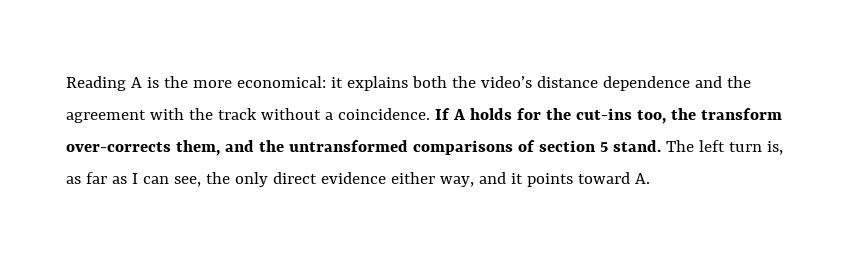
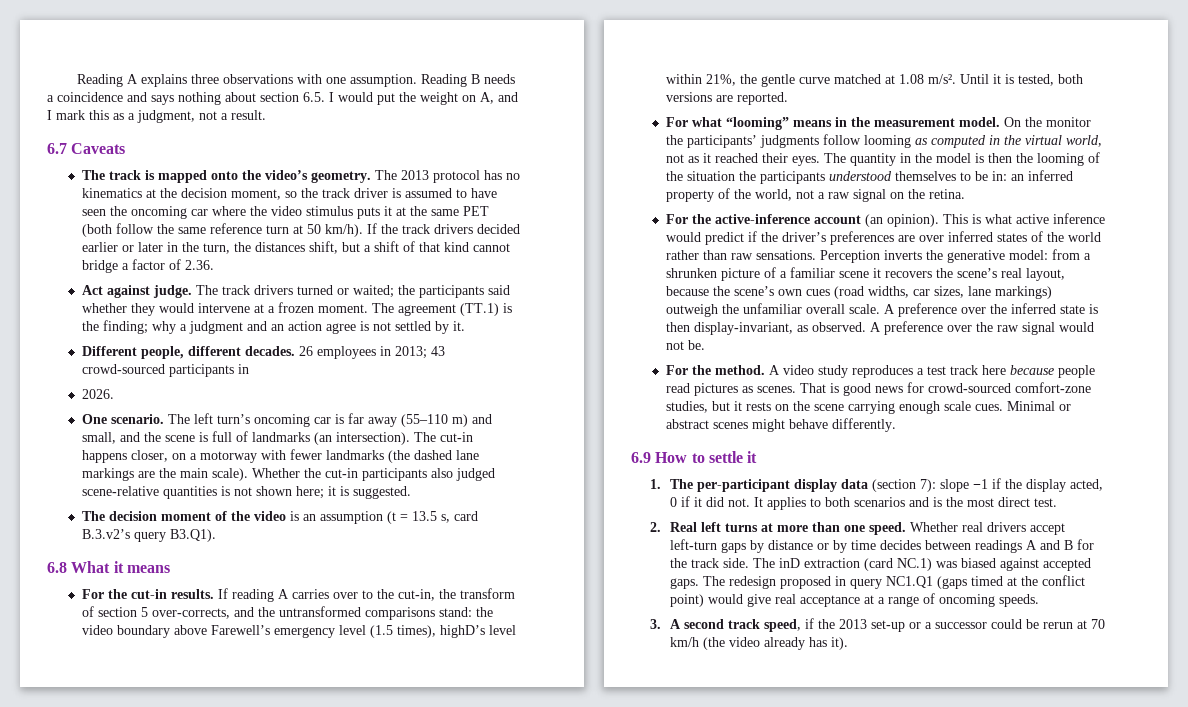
[146,76,751,91] [66,108,782,124] [66,140,783,156] [66,172,650,187] is the more economical: it explains both the video’s distance dependence and the agreement with the track without a coincidence. If A holds for the cut-ins too, the transform over-corrects them, and the untransformed comparisons of section 5 stand. The left turn is, as far as I can see, the only direct evidence either way, and it points toward A. -> [140,74,515,87] [47,92,518,105] [47,110,266,123] [47,143,126,154] [81,170,520,183] [81,188,497,200] [81,206,489,219] [81,223,520,237] [81,241,510,254] [81,259,214,273] [81,285,510,298] [81,302,512,316] [81,320,465,334] [81,346,445,359] [81,364,249,377] [81,389,114,399] [81,413,492,427] [81,431,473,445] [81,449,479,463] [81,468,495,481] [81,486,411,499] [81,511,478,524] [81,529,216,542] [47,561,170,573] [81,588,515,602] [81,606,493,620] [81,625,516,638] [665,74,1083,87] [665,92,788,105] [665,117,1091,130] [665,134,1102,148] [665,152,1100,166] [665,170,1073,184] [665,188,965,202] [665,213,1105,227] [665,231,1101,245] [665,249,1091,263] [665,267,1065,281] [665,286,1052,299] [665,303,1098,317] [665,321,1094,335] [665,340,705,350] [665,365,1095,378] [665,382,1091,396] [665,401,1071,414] [665,418,896,432] [631,451,758,463] [650,478,1103,492] [669,496,1057,510] [650,522,1065,535] [669,539,1094,553] [669,558,1091,571] [669,575,1085,589] [669,593,1039,607] [650,618,1105,632] [669,637,848,650] explains three observations with one assumption. Reading B needs a coincidence and says nothing about section 6.5. I would put the weight on A, and I mark this as a judgment, not a result. // 6.7 Caveats // The track is mapped onto the video’s geometry. The 2013 protocol has no kinematics at the decision moment, so the track driver is assumed to have seen the oncoming car where the video stimulus puts it at the same PET (both follow the same reference turn at 50 km/h). If the track drivers decided earlier or later in the turn, the distances shift, but a shift of that kind cannot bridge a factor of 2.36. // Act against judge. The track drivers turned or waited; the participants said whether they would intervene at a frozen moment. The agreement (TT.1) is the finding; why a judgment and an action agree is not settled by it. // Different people, different decades. 26 employees in 2013; 43 crowd-sourced participants in // 2026. // One scenario. The left turn’s oncoming car is far away (55–110 m) and small, and the scene is full of landmarks (an intersection). The cut-in happens closer, on a motorway with fewer landmarks (the dashed lane markings are the main scale). Whether the cut-in participants also judged scene-relative quantities is not shown here; it is suggested. // The decision moment of the video is an assumption (t = 13.5 s, card B.3.v2’s query B3.Q1). // 6.8 What it means // For the cut-in results. If reading A carries over to the cut-in, the transform of section 5 over-corrects, and the untransformed comparisons stand: the video boundary above Farewell’s emergency level (1.5 times), highD’s level within 21%, the gentle curve matched at 1.08 m/s². Until it is tested, both versions are reported. // For what “looming” means in the measurement model. On the monitor the participants’ judgments follow looming as computed in the virtual world, not as it reached their eyes. The quantity in the model is then the looming of the situation the participants understood themselves to be in: an inferred property of the world, not a raw signal on the retina. // For the active-inference account (an opinion). This is what active inference would predict if the driver’s preferences are over inferred states of the world rather than raw sensations. Perception inverts the generative model: from a shrunken picture of a familiar scene it recovers the scene’s real layout, because the scene’s own cues (road widths, car sizes, lane markings) outweigh the unfamiliar overall scale. A preference over the inferred state is then display-invariant, as observed. A preference over the raw signal would not be. // For the method. A video study reproduces a test track here because people read pictures as scenes. That is good news for crowd-sourced comfort-zone studies, but it rests on the scene carrying enough scale cues. Minimal or abstract scenes might behave differently. // 6.9 How to settle it // 1. The per-participant display data (section 7): slope −1 if the display acted, 0 if it did not. It applies to both scenarios and is the most direct test. // 2. Real left turns at more than one speed. Whether real drivers accept left-turn gaps by distance or by time decides between readings A and B for the track side. The inD extraction (card NC.1) was biased against accepted gaps. The redesign proposed in query NC1.Q1 (gaps timed at the conflict point) would give real acceptance at a range of oncoming speeds. // 3. A second track speed, if the 2013 set-up or a successor could be rerun at 70 km/h (the video already has it).

